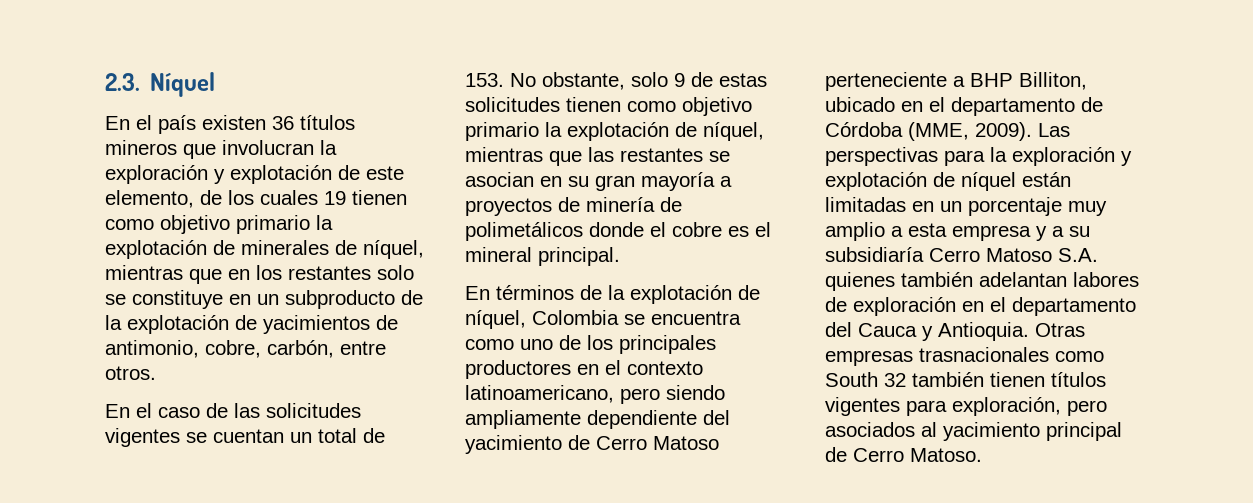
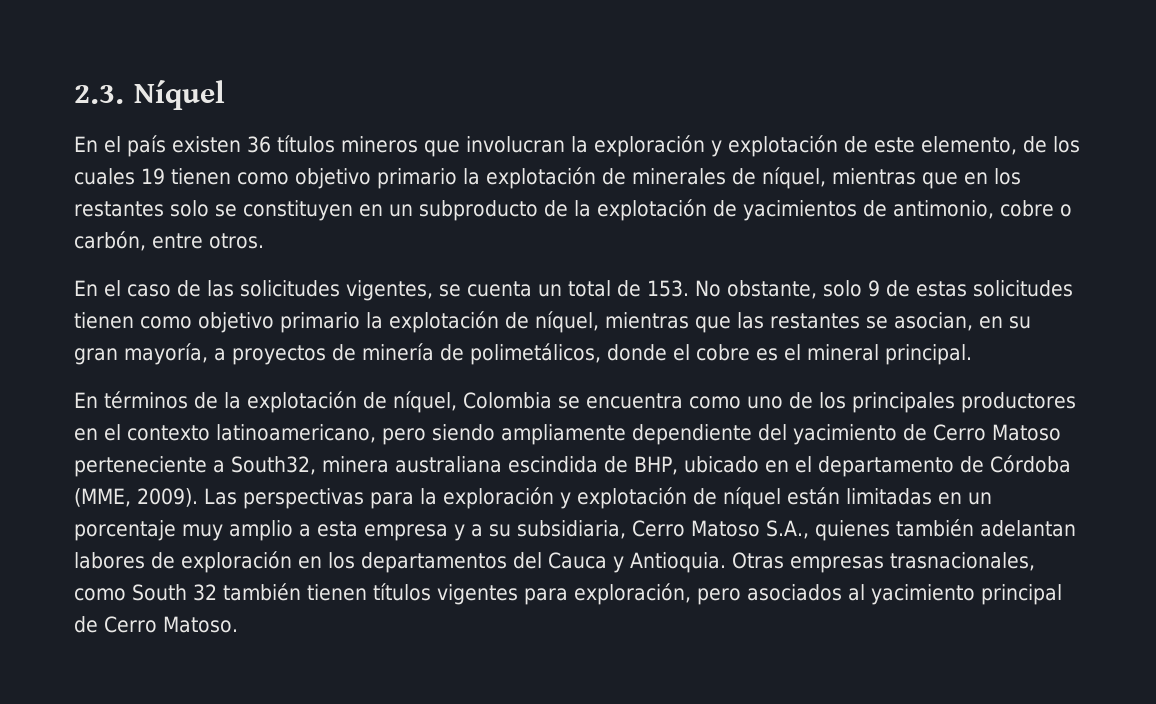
[132,290,223,309] constituye -> [243,200,353,221] constituyen
[205,340,261,358] cobre, -> [1000,200,1072,217] cobre o
[105,428,284,447] vigentes se cuentan -> [346,280,532,301] vigentes, se cuenta
[465,172,534,187] asocian -> [894,312,973,331] asocian,
[641,172,715,191] mayoría -> [124,343,208,365] mayoría,
[465,222,583,241] polimetálicos -> [470,343,601,365] polimetálicos,
[970,72,1087,90] BHP Billiton, -> [231,456,678,475] South32, minera australiana escindida de BHP,
[825,247,1098,262] subsidiaría Cerro Matoso S.A. -> [517,520,809,539] subsidiaria, Cerro Matoso S.A.,
[990,297,1136,316] el departamento -> [328,552,507,573] los departamentos
[919,347,1049,362] trasnacionales -> [890,552,1035,571] trasnacionales,

